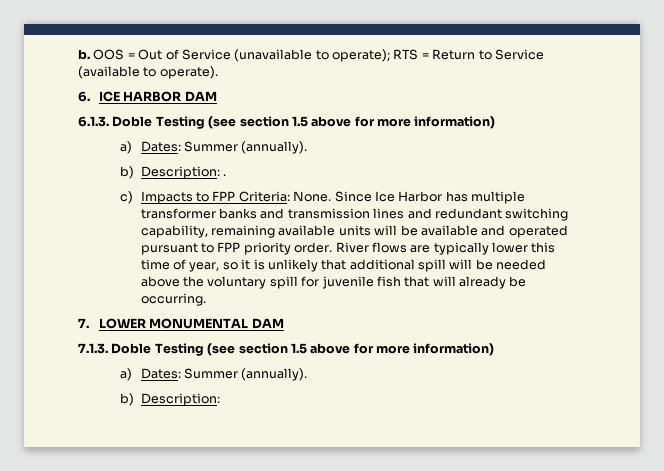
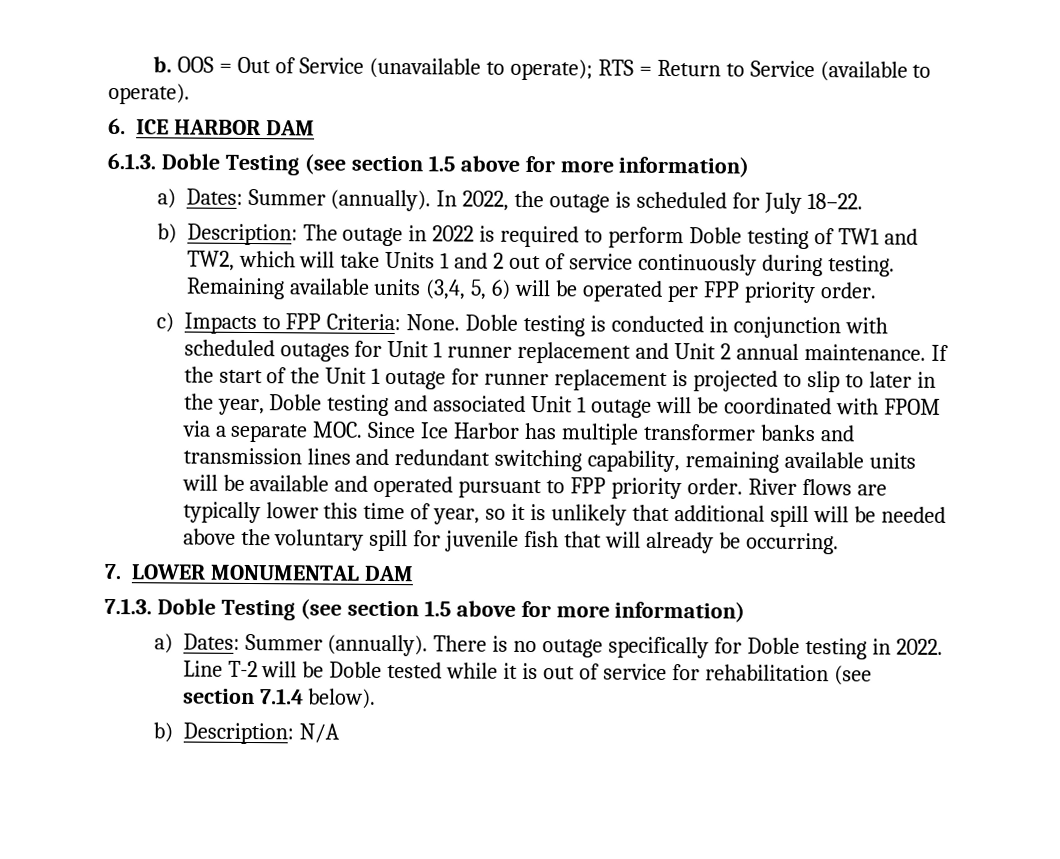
[119,166,227,179] // b) Description: . -> [436,190,863,214] [156,223,918,249] [186,250,895,277] [185,277,877,304] In 2022, the outage is scheduled for July 18–22. // b) Description: The outage in 2022 is required to perform Doble testing of TW1 and TW2, which will take Units 1 and 2 out of service continuously during testing. Remaining available units (3,4, 5, 6) will be operated per FPP priority order.
(332, 196) none -> [465,314,888,339] [183,339,949,364] [183,366,936,393] [183,393,941,418] [181,420,364,443] Doble testing is conducted in conjunction with scheduled outages for Unit 1 runner replacement and Unit 2 annual maintenance. If the start of the Unit 1 outage for runner replacement is projected to slip to later in the year, Doble testing and associated Unit 1 outage will be coordinated with FPOM via a separate MOC.
[119,393,220,406] // b) Description: -> [433,635,943,660] [182,660,872,686] [182,688,377,709] [152,722,340,745] There is no outage specifically for Doble testing in 2022. Line T-2 will be Doble tested while it is out of service for rehabilitation (see section 7.1.4 below). // b) Description: N/A

